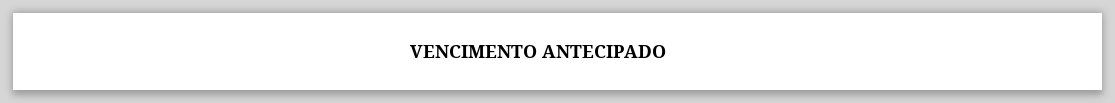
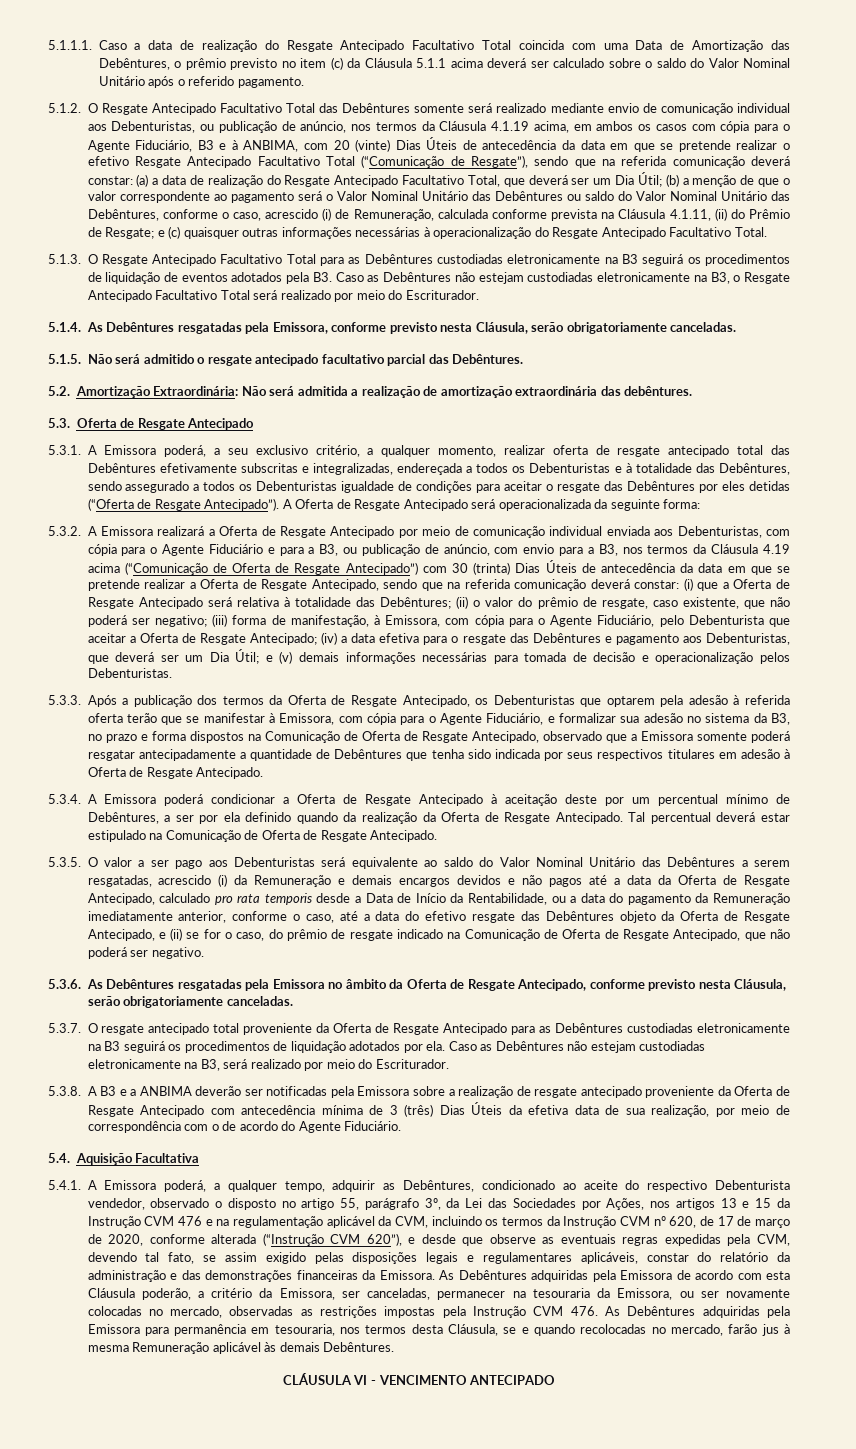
(409, 51) none -> [48,40,790,52] [98,57,790,70] [98,76,304,88] [48,103,790,115] [87,121,791,133] [87,137,791,152] [87,155,790,168] [87,172,791,187] [87,191,790,203] [87,208,790,221] [87,226,767,239] [48,254,790,266] [87,272,791,284] [87,290,479,302] [48,322,737,334] [48,354,524,366] [48,386,693,398] [48,418,255,430] [48,445,790,457] [87,463,790,475] [87,481,791,493] [87,498,701,511] [48,526,790,538] [87,544,790,556] [87,560,791,575] [87,578,791,591] [87,596,791,609] [87,614,790,627] [87,632,790,645] [87,649,790,664] [87,668,172,678] [48,695,790,707] [87,713,791,725] [87,731,790,743] [87,749,790,761] [87,767,264,779] [48,794,790,806] [87,812,790,824] [87,830,438,842] [48,857,790,869] [87,874,790,887] [87,893,791,905] [87,911,791,923] [87,928,791,941] [87,947,204,959] [48,979,787,991] [87,996,293,1008] [48,1023,790,1035] [87,1041,706,1053] [87,1059,449,1071] [48,1086,790,1098] [87,1102,791,1117] [87,1121,402,1133] [48,1153,200,1165] [48,1180,790,1192] [87,1198,790,1210] [87,1216,790,1228] [87,1233,790,1246] [87,1252,791,1264] [87,1270,790,1282] [87,1288,791,1300] [87,1306,790,1318] [87,1324,791,1336] [87,1342,395,1354] [282,1373,376,1385] 5.1.1.1. Caso a data de realização do Resgate Antecipado Facultativo Total coincida com uma Data de Amortização das Debêntures, o prêmio previsto no item (c) da Cláusula 5.1.1 acima deverá ser calculado sobre o saldo do Valor Nominal Unitário após o referido pagamento. // 5.1.2. O Resgate Antecipado Facultativo Total das Debêntures somente será realizado mediante envio de comunicação individual aos Debenturistas, ou publicação de anúncio, nos termos da Cláusula 4.1.19 acima, em ambos os casos com cópia para o Agente Fiduciário, B3 e à ANBIMA, com 20 (vinte) Dias Úteis de antecedência da data em que se pretende realizar o efetivo Resgate Antecipado Facultativo Total (“Comunicação de Resgate”), sendo que na referida comunicação deverá constar: (a) a data de realização do Resgate Antecipado Facultativo Total, que deverá ser um Dia Útil; (b) a menção de que o valor correspondente ao pagamento será o Valor Nominal Unitário das Debêntures ou saldo do Valor Nominal Unitário das Debêntures, conforme o caso, acrescido (i) de Remuneração, calculada conforme prevista na Cláusula 4.1.11, (ii) do Prêmio de Resgate; e (c) quaisquer outras informações necessárias à operacionalização do Resgate Antecipado Facultativo Total. // 5.1.3. O Resgate Antecipado Facultativo Total para as Debêntures custodiadas eletronicamente na B3 seguirá os procedimentos de liquidação de eventos adotados pela B3. Caso as Debêntures não estejam custodiadas eletronicamente na B3, o Resgate Antecipado Facultativo Total será realizado por meio do Escriturador. // 5.1.4. As Debêntures resgatadas pela Emissora, conforme previsto nesta Cláusula, serão obrigatoriamente canceladas. // 5.1.5. Não será admitido o resgate antecipado facultativo parcial das Debêntures. // 5.2. Amortização Extraordinária: Não será admitida a realização de amortização extraordinária das debêntures. // 5.3. Oferta de Resgate Antecipado // 5.3.1. A Emissora poderá, a seu exclusivo critério, a qualquer momento, realizar oferta de resgate antecipado total das Debêntures efetivamente subscritas e integralizadas, endereçada a todos os Debenturistas e à totalidade das Debêntures, sendo assegurado a todos os Debenturistas igualdade de condições para aceitar o resgate das Debêntures por eles detidas (“Oferta de Resgate Antecipado”). A Oferta de Resgate Antecipado será operacionalizada da seguinte forma: // 5.3.2. A Emissora realizará a Oferta de Resgate Antecipado por meio de comunicação individual enviada aos Debenturistas, com cópia para o Agente Fiduciário e para a B3, ou publicação de anúncio, com envio para a B3, nos termos da Cláusula 4.19 acima (“Comunicação de Oferta de Resgate Antecipado”) com 30 (trinta) Dias Úteis de antecedência da data em que se pretende realizar a Oferta de Resgate Antecipado, sendo que na referida comunicação deverá constar: (i) que a Oferta de Resgate Antecipado será relativa à totalidade das Debêntures; (ii) o valor do prêmio de resgate, caso existente, que não poderá ser negativo; (iii) forma de manifestação, à Emissora, com cópia para o Agente Fiduciário, pelo Debenturista que aceitar a Oferta de Resgate Antecipado; (iv) a data efetiva para o resgate das Debêntures e pagamento aos Debenturistas, que deverá ser um Dia Útil; e (v) demais informações necessárias para tomada de decisão e operacionalização pelos Debenturistas. // 5.3.3. Após a publicação dos termos da Oferta de Resgate Antecipado, os Debenturistas que optarem pela adesão à referida oferta terão que se manifestar à Emissora, com cópia para o Agente Fiduciário, e formalizar sua adesão no sistema da B3, no prazo e forma dispostos na Comunicação de Oferta de Resgate Antecipado, observado que a Emissora somente poderá resgatar antecipadamente a quantidade de Debêntures que tenha sido indicada por seus respectivos titulares em adesão à Oferta de Resgate Antecipado. // 5.3.4. A Emissora poderá condicionar a Oferta de Resgate Antecipado à aceitação deste por um percentual mínimo de Debêntures, a ser por ela definido quando da realização da Oferta de Resgate Antecipado. Tal percentual deverá estar estipulado na Comunicação de Oferta de Resgate Antecipado. // 5.3.5. O valor a ser pago aos Debenturistas será equivalente ao saldo do Valor Nominal Unitário das Debêntures a serem resgatadas, acrescido (i) da Remuneração e demais encargos devidos e não pagos até a data da Oferta de Resgate Antecipado, calculado pro rata temporis desde a Data de Início da Rentabilidade, ou a data do pagamento da Remuneração imediatamente anterior, conforme o caso, até a data do efetivo resgate das Debêntures objeto da Oferta de Resgate Antecipado, e (ii) se for o caso, do prêmio de resgate indicado na Comunicação de Oferta de Resgate Antecipado, que não poderá ser negativo. // 5.3.6. As Debêntures resgatadas pela Emissora no âmbito da Oferta de Resgate Antecipado, conforme previsto nesta Cláusula, serão obrigatoriamente canceladas. // 5.3.7. O resgate antecipado total proveniente da Oferta de Resgate Antecipado para as Debêntures custodiadas eletronicamente na B3 seguirá os procedimentos de liquidação adotados por ela. Caso as Debêntures não estejam custodiadas eletronicamente na B3, será realizado por meio do Escriturador. // 5.3.8. A B3 e a ANBIMA deverão ser notificadas pela Emissora sobre a realização de resgate antecipado proveniente da Oferta de Resgate Antecipado com antecedência mínima de 3 (três) Dias Úteis da efetiva data de sua realização, por meio de correspondência com o de acordo do Agente Fiduciário. // 5.4. Aquisição Facultativa // 5.4.1. A Emissora poderá, a qualquer tempo, adquirir as Debêntures, condicionado ao aceite do respectivo Debenturista vendedor, observado o disposto no artigo 55, parágrafo 3º, da Lei das Sociedades por Ações, nos artigos 13 e 15 da Instrução CVM 476 e na regulamentação aplicável da CVM, incluindo os termos da Instrução CVM nº 620, de 17 de março de 2020, conforme alterada (“Instrução CVM 620”), e desde que observe as eventuais regras expedidas pela CVM, devendo tal fato, se assim exigido pelas disposições legais e regulamentares aplicáveis, constar do relatório da administração e das demonstrações financeiras da Emissora. As Debêntures adquiridas pela Emissora de acordo com esta Cláusula poderão, a critério da Emissora, ser canceladas, permanecer na tesouraria da Emissora, ou ser novamente colocadas no mercado, observadas as restrições impostas pela Instrução CVM 476. As Debêntures adquiridas pela Emissora para permanência em tesouraria, nos termos desta Cláusula, se e quando recolocadas no mercado, farão jus à mesma Remuneração aplicável às demais Debêntures. // CLÁUSULA VI -

